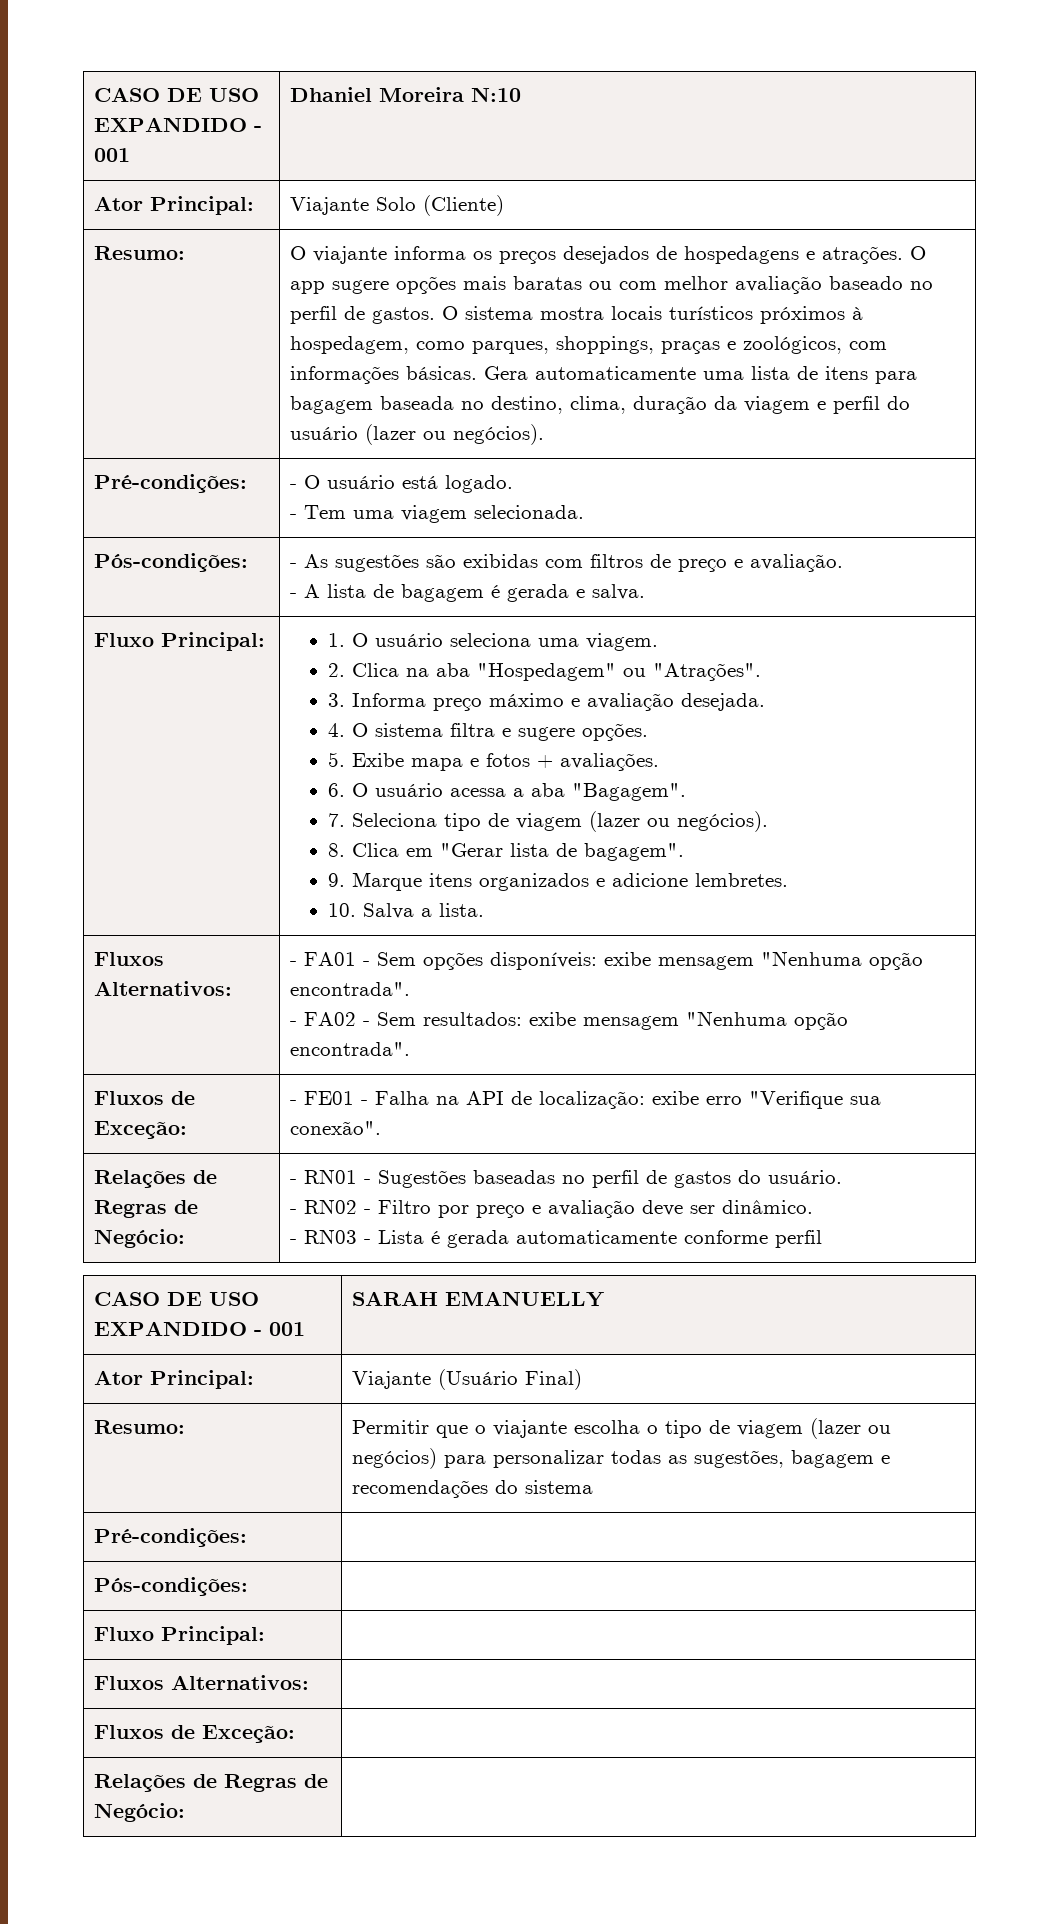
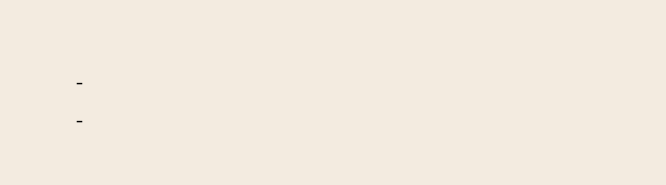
[93,87,259,102] [93,117,262,132] [93,148,130,162] [289,87,521,102] [93,196,254,215] [289,195,504,216] [93,246,185,260] [289,246,926,264] [289,276,933,294] [289,306,863,324] [289,336,887,354] [289,366,917,384] [289,396,910,414] [289,424,544,445] [93,474,247,493] [289,475,513,493] [289,505,584,523] [93,553,248,572] [289,554,843,572] [289,584,645,602] [93,632,265,651] [328,633,659,651] [328,663,762,681] [328,693,766,711] [328,723,649,741] [328,752,660,771] [328,783,687,801] [328,811,769,832] [328,843,685,861] [328,872,789,891] [328,903,485,919] [93,952,164,966] [93,981,232,996] [289,951,923,970] [289,982,410,996] [289,1011,848,1030] [289,1042,410,1056] [93,1091,195,1105] [93,1121,187,1139] [289,1091,881,1109] [289,1121,381,1135] [93,1170,217,1188] [93,1200,198,1218] [93,1229,185,1248] [289,1169,842,1188] [289,1199,813,1218] [289,1229,822,1248] [93,1291,259,1306] [93,1321,305,1336] [351,1291,604,1307] [93,1370,254,1389] [351,1369,582,1390] [93,1420,185,1434] [351,1418,891,1439] [351,1448,890,1469] [351,1480,593,1498] [93,1528,247,1547] [93,1577,248,1596] [93,1626,265,1645] [93,1675,309,1690] [93,1725,295,1743] [93,1774,328,1792] [93,1803,185,1822] CASO DE USO EXPANDIDO - 001 | Dhaniel Moreira N:10 // Ator Principal: | Viajante Solo (Cliente) // Resumo: | O viajante informa os preços desejados de hospedagens e atrações. O app sugere opções mais baratas ou com melhor avaliação baseado no perfil de gastos. O sistema mostra locais turísticos próximos à hospedagem, como parques, shoppings, praças e zoológicos, com informações básicas. Gera automaticamente uma lista de itens para bagagem baseada no destino, clima, duração da viagem e perfil do usuário (lazer ou negócios). // Pré-condições: | - O usuário está logado. // - Tem uma viagem selecionada. // Pós-condições: | - As sugestões são exibidas com filtros de preço e avaliação. // - A lista de bagagem é gerada e salva. // Fluxo Principal: | 1. O usuário seleciona uma viagem. // 2. Clica na aba "Hospedagem" ou "Atrações". // 3. Informa preço máximo e avaliação desejada. // 4. O sistema filtra e sugere opções. // 5. Exibe mapa e fotos + avaliações. // 6. O usuário acessa a aba "Bagagem". // 7. Seleciona tipo de viagem (lazer ou negócios). // 8. Clica em "Gerar lista de bagagem". // 9. Marque itens organizados e adicione lembretes. // 10. Salva a lista. // Fluxos Alternativos: | - FA01 - Sem opções disponíveis: exibe mensagem "Nenhuma opção encontrada". // - FA02 - Sem resultados: exibe mensagem "Nenhuma opção encontrada". // Fluxos de Exceção: | - FE01 - Falha na API de localização: exibe erro "Verifique sua conexão". // Relações de Regras de Negócio: | - RN01 - Sugestões baseadas no perfil de gastos do usuário. // - RN02 - Filtro por preço e avaliação deve ser dinâmico. // - RN03 - Lista é gerada automaticamente conforme perfil // CASO DE USO EXPANDIDO - 001 | SARAH EMANUELLY // Ator Principal: | Viajante (Usuário Final) // Resumo: | Permitir que o viajante escolha o tipo de viagem (lazer ou negócios) para personalizar todas as sugestões, bagagem e recomendações do sistema // Pré-condições: | // Pós-condições: | // Fluxo Principal: | // Fluxos Alternativos: | // Fluxos de Exceção: | // Relações de Regras de Negócio: | -> [76,82,83,89] [76,120,83,127] - // -

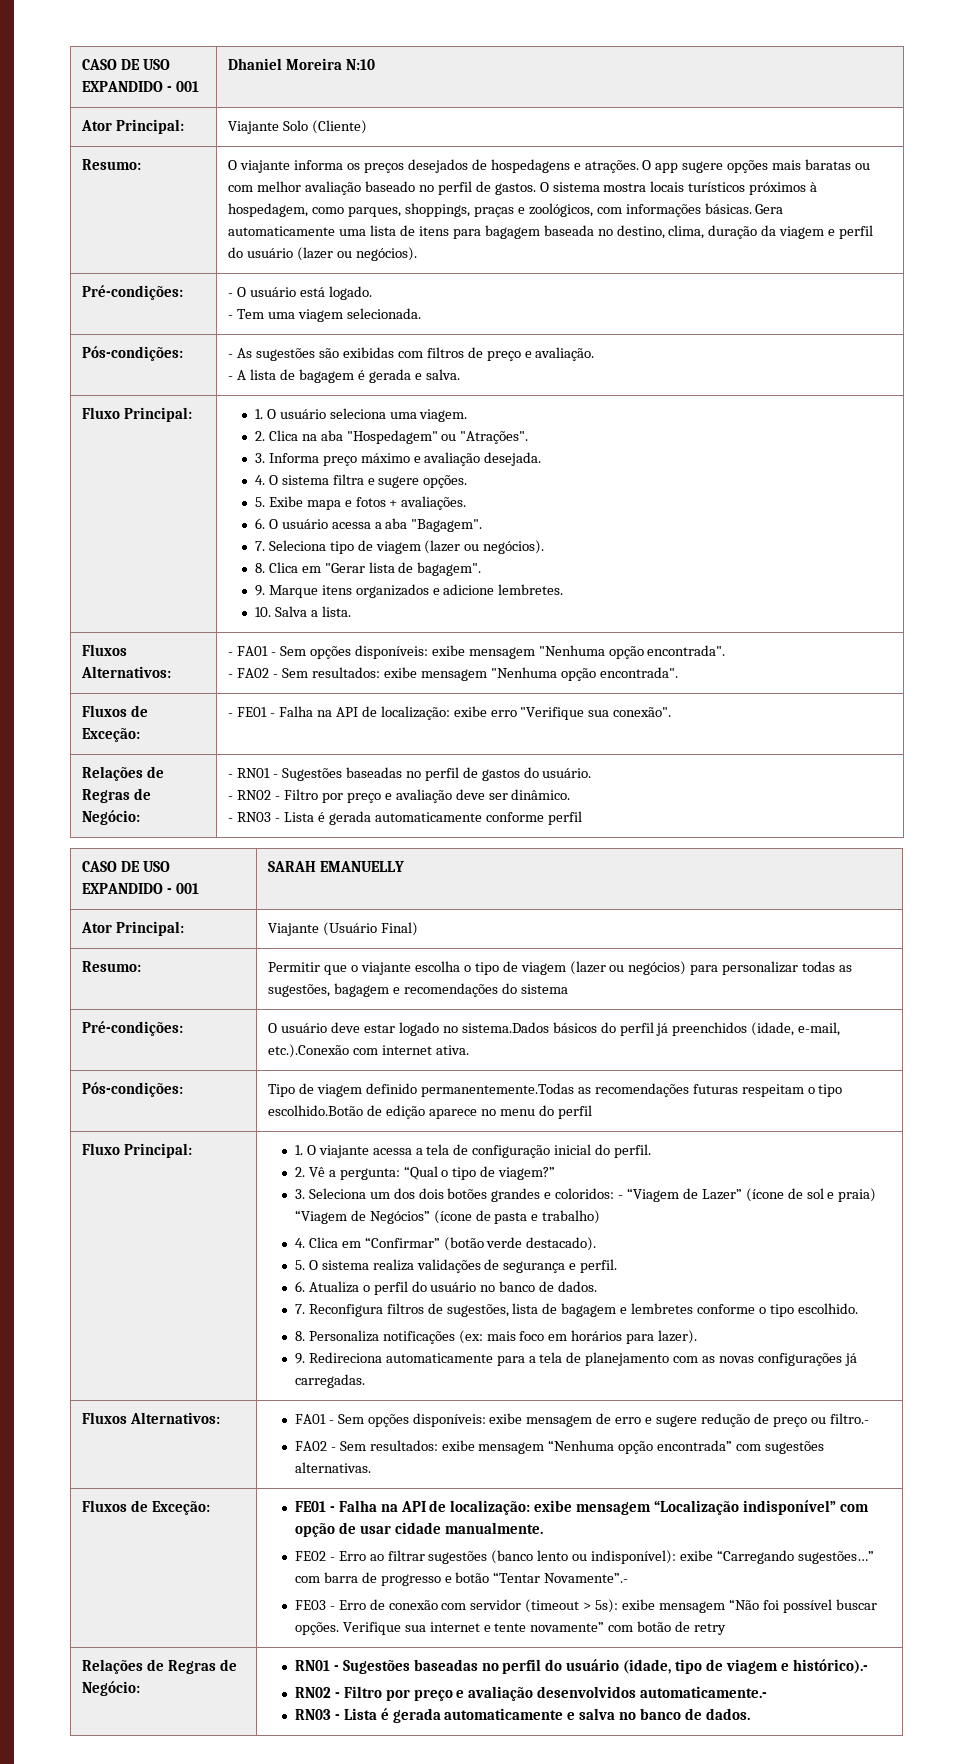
[76,82,83,89] [76,120,83,127] - // - -> [82,59,171,70] [82,81,200,92] [228,58,376,70] [81,119,185,134] [228,120,368,134] [82,159,142,170] [228,159,870,173] [228,181,818,195] [228,203,784,217] [228,225,874,239] [228,247,417,261] [82,285,184,300] [228,286,372,300] [228,308,421,322] [82,346,184,361] [228,347,595,361] [228,369,460,383] [82,407,193,422] [254,408,468,422] [254,430,529,444] [254,452,542,466] [254,474,468,488] [254,496,467,510] [254,518,483,532] [254,540,545,554] [254,562,482,576] [254,584,564,598] [254,606,351,617] [82,644,128,656] [81,666,172,678] [228,645,726,659] [228,667,678,681] [82,705,149,717] [82,728,141,742] [228,706,672,720] [82,766,165,781] [82,788,152,803] [82,810,141,825] [228,767,592,781] [228,789,571,803] [228,811,582,825] [82,861,171,872] [82,883,200,894] [268,861,405,872] [81,921,185,936] [268,922,419,936] [82,961,142,972] [268,961,853,975] [268,983,568,997] [82,1021,184,1036] [268,1022,841,1036] [268,1044,470,1058] [82,1082,184,1097] [268,1083,843,1097] [268,1105,592,1119] [82,1143,193,1158] [294,1144,651,1158] [294,1166,556,1180] [294,1188,877,1202] [294,1210,601,1224] [294,1237,597,1251] [294,1259,618,1273] [294,1281,598,1295] [294,1303,858,1317] [294,1330,698,1344] [294,1352,857,1366] [294,1374,365,1388] [82,1412,221,1424] [294,1413,869,1427] [294,1440,824,1454] [294,1462,371,1473] [82,1500,211,1515] [294,1500,869,1515] [294,1522,543,1537] [294,1550,874,1564] [294,1572,629,1586] [294,1599,877,1613] [294,1621,726,1635] [82,1659,238,1674] [82,1681,141,1696] [294,1659,868,1674] [294,1686,768,1701] [294,1708,750,1723] CASO DE USO EXPANDIDO - 001 | Dhaniel Moreira N:10 // Ator Principal: | Viajante Solo (Cliente) // Resumo: | O viajante informa os preços desejados de hospedagens e atrações. O app sugere opções mais baratas ou com melhor avaliação baseado no perfil de gastos. O sistema mostra locais turísticos próximos à hospedagem, como parques, shoppings, praças e zoológicos, com informações básicas. Gera automaticamente uma lista de itens para bagagem baseada no destino, clima, duração da viagem e perfil do usuário (lazer ou negócios). // Pré-condições: | - O usuário está logado. // - Tem uma viagem selecionada. // Pós-condições: | - As sugestões são exibidas com filtros de preço e avaliação. // - A lista de bagagem é gerada e salva. // Fluxo Principal: | 1. O usuário seleciona uma viagem. // 2. Clica na aba "Hospedagem" ou "Atrações". // 3. Informa preço máximo e avaliação desejada. // 4. O sistema filtra e sugere opções. // 5. Exibe mapa e fotos + avaliações. // 6. O usuário acessa a aba "Bagagem". // 7. Seleciona tipo de viagem (lazer ou negócios). // 8. Clica em "Gerar lista de bagagem". // 9. Marque itens organizados e adicione lembretes. // 10. Salva a lista. // Fluxos Alternativos: | - FA01 - Sem opções disponíveis: exibe mensagem "Nenhuma opção encontrada". // - FA02 - Sem resultados: exibe mensagem "Nenhuma opção encontrada". // Fluxos de Exceção: | - FE01 - Falha na API de localização: exibe erro "Verifique sua conexão". // Relações de Regras de Negócio: | - RN01 - Sugestões baseadas no perfil de gastos do usuário. // - RN02 - Filtro por preço e avaliação deve ser dinâmico. // - RN03 - Lista é gerada automaticamente conforme perfil // CASO DE USO EXPANDIDO - 001 | SARAH EMANUELLY // Ator Principal: | Viajante (Usuário Final) // Resumo: | Permitir que o viajante escolha o tipo de viagem (lazer ou negócios) para personalizar todas as sugestões, bagagem e recomendações do sistema // Pré-condições: | O usuário deve estar logado no sistema.Dados básicos do perfil já preenchidos (idade, e-mail, etc.).Conexão com internet ativa. // Pós-condições: | Tipo de viagem definido permanentemente.Todas as recomendações futuras respeitam o tipo escolhido.Botão de edição aparece no menu do perfil // Fluxo Principal: | 1. O viajante acessa a tela de configuração inicial do perfil. // 2. Vê a pergunta: “Qual o tipo de viagem?” // 3. Seleciona um dos dois botões grandes e coloridos: - “Viagem de Lazer” (ícone de sol e praia) “Viagem de Negócios” (ícone de pasta e trabalho) // 4. Clica em “Confirmar” (botão verde destacado). // 5. O sistema realiza validações de segurança e perfil. // 6. Atualiza o perfil do usuário no banco de dados. // 7. Reconfigura filtros de sugestões, lista de bagagem e lembretes conforme o tipo escolhido. // 8. Personaliza notificações (ex: mais foco em horários para lazer). // 9. Redireciona automaticamente para a tela de planejamento com as novas configurações já carregadas. // Fluxos Alternativos: | FA01 - Sem opções disponíveis: exibe mensagem de erro e sugere redução de preço ou filtro.- // FA02 - Sem resultados: exibe mensagem “Nenhuma opção encontrada” com sugestões alternativas. // Fluxos de Exceção: | FE01 - Falha na API de localização: exibe mensagem “Localização indisponível” com opção de usar cidade manualmente. // FE02 - Erro ao filtrar sugestões (banco lento ou indisponível): exibe “Carregando sugestões…” com barra de progresso e botão “Tentar Novamente”.- // FE03 - Erro de conexão com servidor (timeout > 5s): exibe mensagem “Não foi possível buscar opções. Verifique sua internet e tente novamente” com botão de retry // Relações de Regras de Negócio: | RN01 - Sugestões baseadas no perfil do usuário (idade, tipo de viagem e histórico).- // RN02 - Filtro por preço e avaliação desenvolvidos automaticamente.- // RN03 - Lista é gerada automaticamente e salva no banco de dados.

